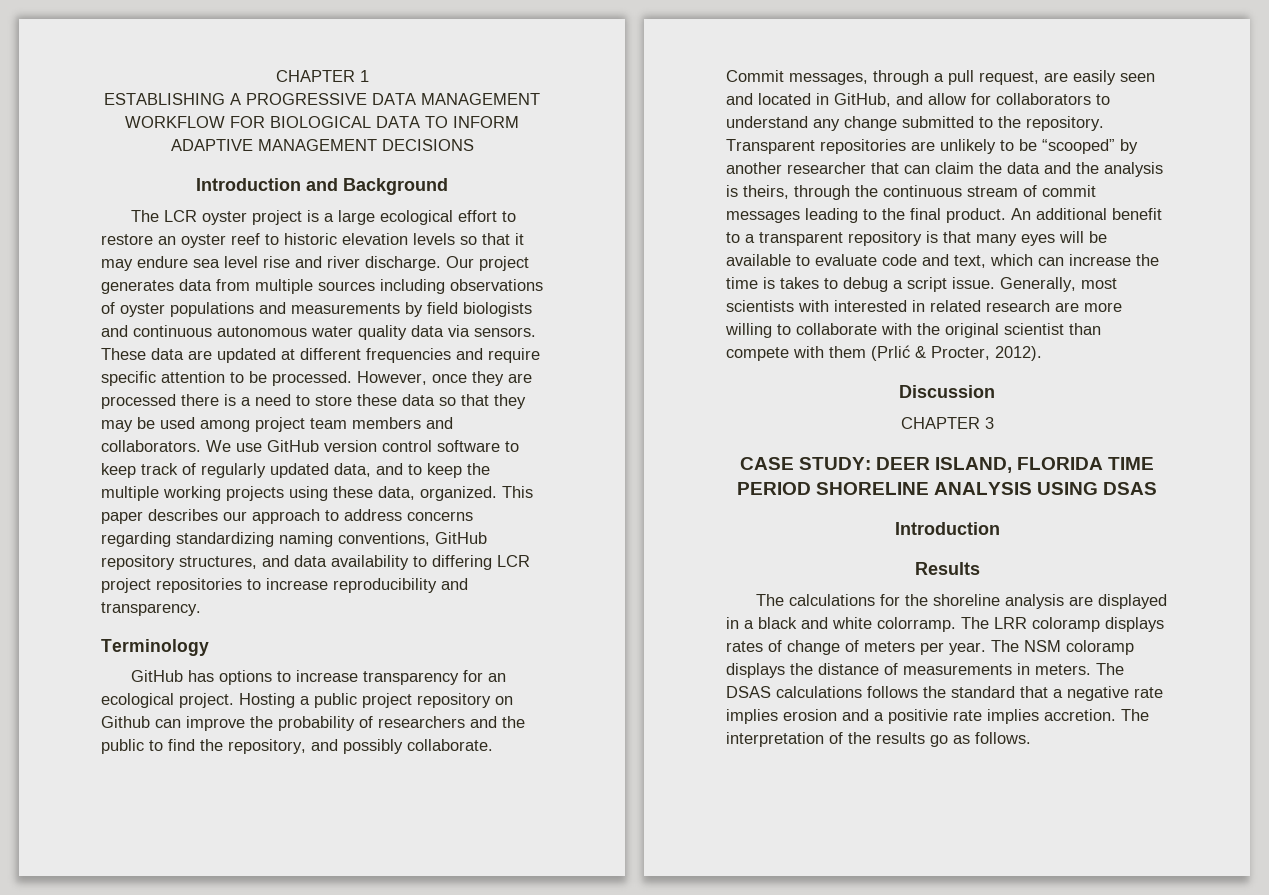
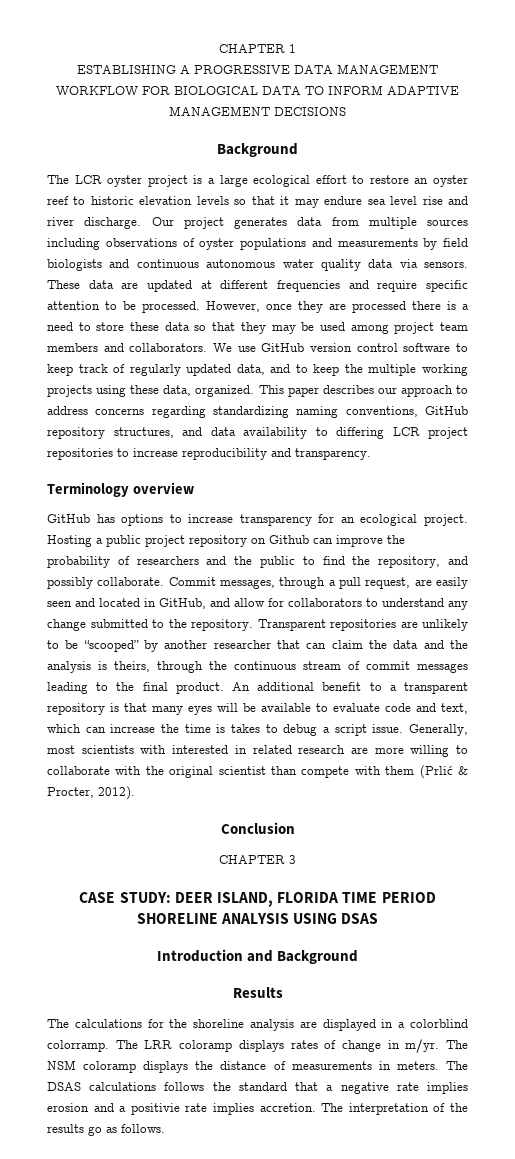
[196,178,338,191] Introduction and -> (346, 111) none
(209, 647) none -> [132,482,194,494] overview
[899,385,995,398] Discussion -> [220,822,295,834] Conclusion
(1000, 528) none -> [247,950,359,964] and Background
[758,617,872,629] black and white -> [410,1019,469,1028] colorblind
[845,640,986,655] of meters per year. -> [387,1039,440,1053] in m/yr.

